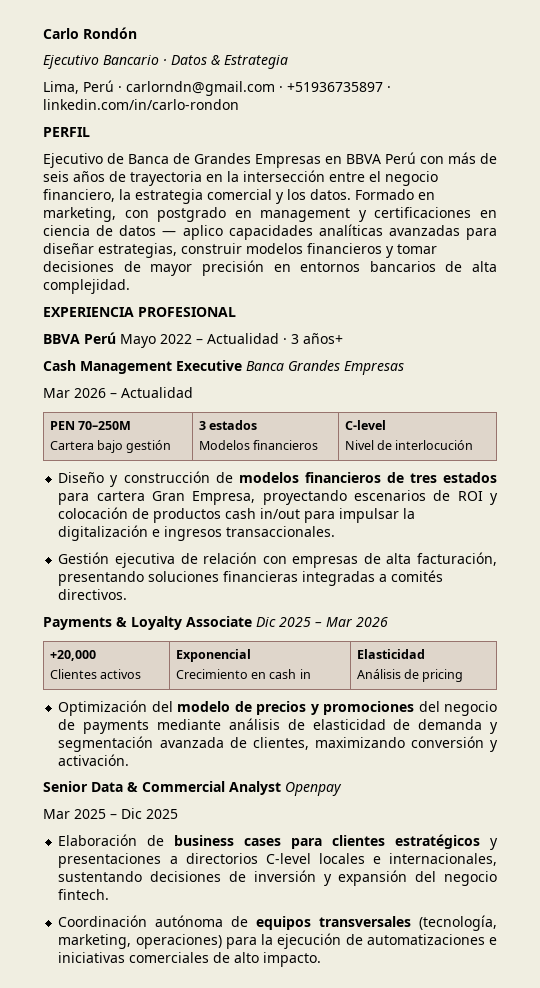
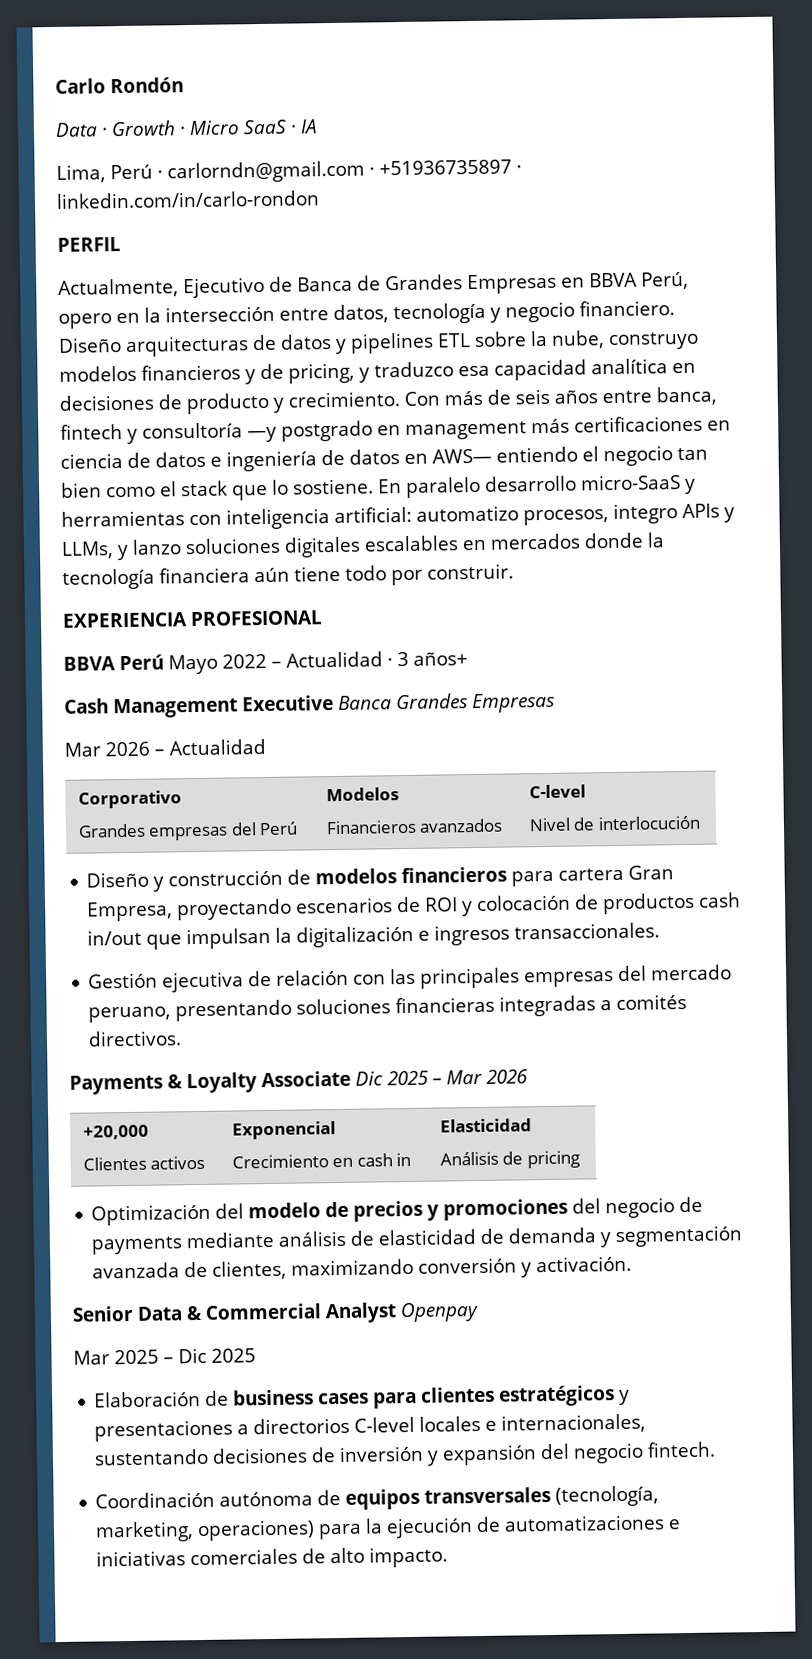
[43,55,288,69] Ejecutivo Bancario · Datos & Estrategia -> [55,119,318,137] Data · Growth · Micro SaaS · IA
(90, 132) none -> [58,278,179,298] Actualmente,
[385,152,497,164] [43,170,438,186] [43,189,435,204] [43,207,149,222] Perú con más de seis años de trayectoria en la intersección entre el negocio financiero, la estrategia comercial y los datos. Formado en marketing, con -> [640,271,689,290] [58,300,675,329] [58,330,699,357] [59,358,696,385] [59,386,717,415] [60,422,277,444] Perú, opero en la intersección entre datos, tecnología y negocio financiero. Diseño arquitecturas de datos y pipelines ETL sobre la nube, construyo modelos financieros y de pricing, y traduzco esa capacidad analítica en decisiones de producto y crecimiento. Con más de seis años entre banca, fintech y consultoría —y
[358,210,367,222] y -> [531,418,570,434] más
[162,224,497,240] [43,243,437,258] [43,260,497,276] [43,279,130,294] — aplico capacidades analíticas avanzadas para diseñar estrategias, construir modelos financieros y tomar decisiones de mayor precisión en entornos bancarios de alta complejidad. -> [210,445,708,472] [61,474,696,501] [61,503,735,530] [61,532,664,561] [62,563,514,590] e ingeniería de datos en AWS— entiendo el negocio tan bien como el stack que lo sostiene. En paralelo desarrollo micro-SaaS y herramientas con inteligencia artificial: automatizo procesos, integro APIs y LLMs, y lanzo soluciones digitales escalables en mercados donde la tecnología financiera aún tiene todo por construir.
[49,421,131,430] [49,440,172,453] [198,420,257,430] [198,440,318,450] PEN 70–250M // Cartera bajo gestión | 3 estados // Modelos financieros -> [77,790,182,809] [77,821,298,841] [325,787,399,802] [325,818,504,835] Corporativo // Grandes empresas del Perú | Modelos // Financieros avanzados
[386,472,497,483] de tres estados -> (508, 875) none
[304,508,400,523] para impulsar -> [146,927,272,950] que impulsan
[292,552,497,568] empresas de alta facturación, -> [389,964,733,989] [88,1006,172,1023] las principales empresas del mercado peruano,

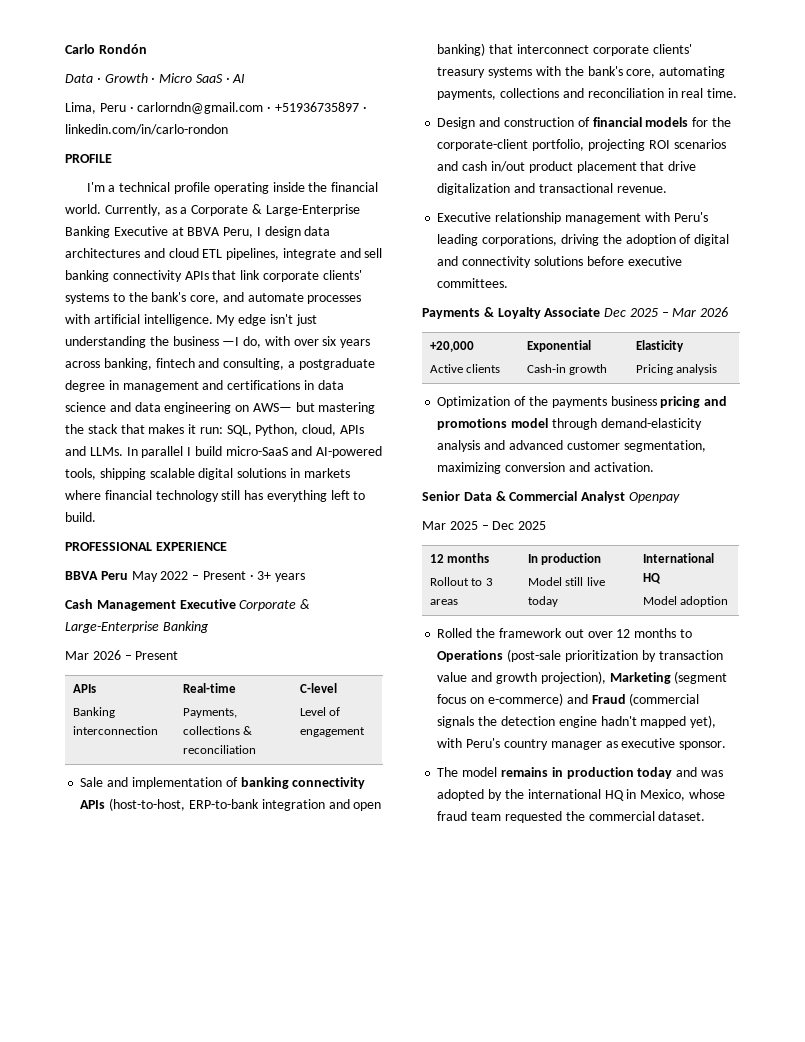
[300,119,318,134] IA -> [232,74,246,83] AI
[110,164,153,180] Perú -> [99,103,126,112] Peru
[57,237,121,252] [58,271,689,299] [58,300,675,329] [58,330,699,357] [59,358,696,385] [59,386,717,415] [60,415,731,444] [60,445,708,472] [61,474,696,501] [61,503,735,530] [61,532,664,561] [62,563,514,590] [62,610,323,628] [63,651,468,675] PERFIL // Actualmente, Ejecutivo de Banca de Grandes Empresas en BBVA Perú, opero en la intersección entre datos, tecnología y negocio financiero. Diseño arquitecturas de datos y pipelines ETL sobre la nube, construyo modelos financieros y de pricing, y traduzco esa capacidad analítica en decisiones de producto y crecimiento. Con más de seis años entre banca, fintech y consultoría —y postgrado en management más certificaciones en ciencia de datos e ingeniería de datos en AWS— entiendo el negocio tan bien como el stack que lo sostiene. En paralelo desarrollo micro-SaaS y herramientas con inteligencia artificial: automatizo procesos, integro APIs y LLMs, y lanzo soluciones digitales escalables en mercados donde la tecnología financiera aún tiene todo por construir. // EXPERIENCIA PROFESIONAL // BBVA Perú Mayo 2022 – Actualidad · 3 años+ -> [65,154,112,163] [86,182,379,194] [65,204,360,216] [65,226,331,238] [65,248,383,260] [65,270,362,282] [65,292,362,304] [65,314,317,326] [65,336,371,348] [65,358,375,370] [65,380,344,392] [65,402,376,414] [65,424,365,436] [65,446,383,458] [65,468,350,480] [65,490,366,502] [65,512,96,522] [65,542,227,551] [65,571,306,582] PROFILE // I'm a technical profile operating inside the financial world. Currently, as a Corporate & Large-Enterprise Banking Executive at BBVA Peru, I design data architectures and cloud ETL pipelines, integrate and sell banking connectivity APIs that link corporate clients' systems to the bank's core, and automate processes with artificial intelligence. My edge isn't just understanding the business —I do, with over six years across banking, fintech and consulting, a postgraduate degree in management and certifications in data science and data engineering on AWS— but mastering the stack that makes it run: SQL, Python, cloud, APIs and LLMs. In parallel I build micro-SaaS and AI-powered tools, shipping scalable digital solutions in markets where financial technology still has everything left to build. // PROFESSIONAL EXPERIENCE // BBVA Peru May 2022 – Present · 3+ years
[338,692,555,714] Banca Grandes Empresas -> [239,599,311,611] [65,621,209,633] Corporate & Large-Enterprise Banking
[169,738,266,756] [77,790,182,809] [77,821,298,841] [325,787,399,802] [325,818,504,835] [528,784,586,799] [528,815,701,832] [86,865,675,892] [87,892,742,922] [87,922,661,950] [88,964,733,993] [88,993,688,1023] [88,1030,183,1047] Actualidad // Corporativo // Grandes empresas del Perú | Modelos // Financieros avanzados | C-level // Nivel de interlocución // Diseño y construcción de modelos financieros para cartera Gran Empresa, proyectando escenarios de ROI y colocación de productos cash in/out que impulsan la digitalización e ingresos transaccionales. // Gestión ejecutiva de relación con las principales empresas del mercado peruano, presentando soluciones financieras integradas a comités directivos. -> [135,651,179,660] [72,684,96,693] [72,707,115,718] [72,726,158,735] [182,683,236,693] [182,708,237,718] [182,726,253,735] [182,745,256,754] [299,683,337,693] [299,707,341,716] [299,727,365,737] [80,777,366,789] [80,798,382,811] [437,43,692,56] [437,66,726,78] [437,88,738,100] [437,117,731,129] [437,139,726,151] [437,161,697,173] [437,183,667,195] [437,212,708,224] [437,234,730,246] [437,256,682,268] [437,278,509,288] Present // APIs // Banking interconnection | Real-time // Payments, collections & reconciliation | C-level // Level of engagement // Sale and implementation of banking connectivity APIs (host-to-host, ERP-to-bank integration and open banking) that interconnect corporate clients' treasury systems with the bank's core, automating payments, collections and reconciliation in real time. // Design and construction of financial models for the corporate-client portfolio, projecting ROI scenarios and cash in/out product placement that drive digitalization and transactional revenue. // Executive relationship management with Peru's leading corporations, driving the adoption of digital and connectivity solutions before executive committees.
[355,1071,383,1086] Dic -> [604,308,627,317] Dec
[82,1155,206,1171] [231,1121,336,1140] [231,1152,411,1169] [439,1118,532,1133] [439,1150,580,1169] [91,1196,704,1226] [91,1225,743,1255] [92,1255,633,1280] Clientes activos | Exponencial // Crecimiento en cash in | Elasticidad // Análisis de pricing // Optimización del modelo de precios y promociones del negocio de payments mediante análisis de elasticidad de demanda y segmentación avanzada de clientes, maximizando conversión y activación. -> [429,364,501,373] [526,340,591,352] [526,364,608,375] [635,340,684,352] [635,364,718,375] [437,396,728,408] [437,418,702,430] [437,440,706,452] [437,462,654,474] Active clients | Exponential // Cash-in growth | Elasticity // Pricing analysis // Optimization of the payments business pricing and promotions model through demand-elasticity analysis and advanced customer segmentation, maximizing conversion and activation.
[178,1347,256,1364] [94,1385,631,1409] [94,1413,647,1442] [94,1441,717,1466] [95,1485,660,1510] [95,1514,682,1543] [96,1546,449,1568] Dic 2025 // Elaboración de business cases para clientes estratégicos y presentaciones a directorios C-level locales e internacionales, sustentando decisiones de inversión y expansión del negocio fintech. // Coordinación autónoma de equipos transversales (tecnología, marketing, operaciones) para la ejecución de automatizaciones e iniciativas comerciales de alto impacto. -> [492,521,547,530] [429,553,490,563] [429,577,493,586] [429,599,458,605] [527,553,602,565] [527,577,605,586] [527,596,558,607] [642,553,714,563] [642,573,661,584] [642,596,729,607] [437,628,692,638] [437,649,723,662] [437,671,728,684] [437,693,700,706] [437,715,717,728] [437,738,727,750] [437,767,723,779] [437,789,725,801] [437,811,706,823] Dec 2025 // 12 months // Rollout to 3 areas | In production // Model still live today | International HQ // Model adoption // Rolled the framework out over 12 months to Operations (post-sale prioritization by transaction value and growth projection), Marketing (segment focus on e-commerce) and Fraud (commercial signals the detection engine hadn't mapped yet), with Peru's country manager as executive sponsor. // The model remains in production today and was adopted by the international HQ in Mexico, whose fraud team requested the commercial dataset.

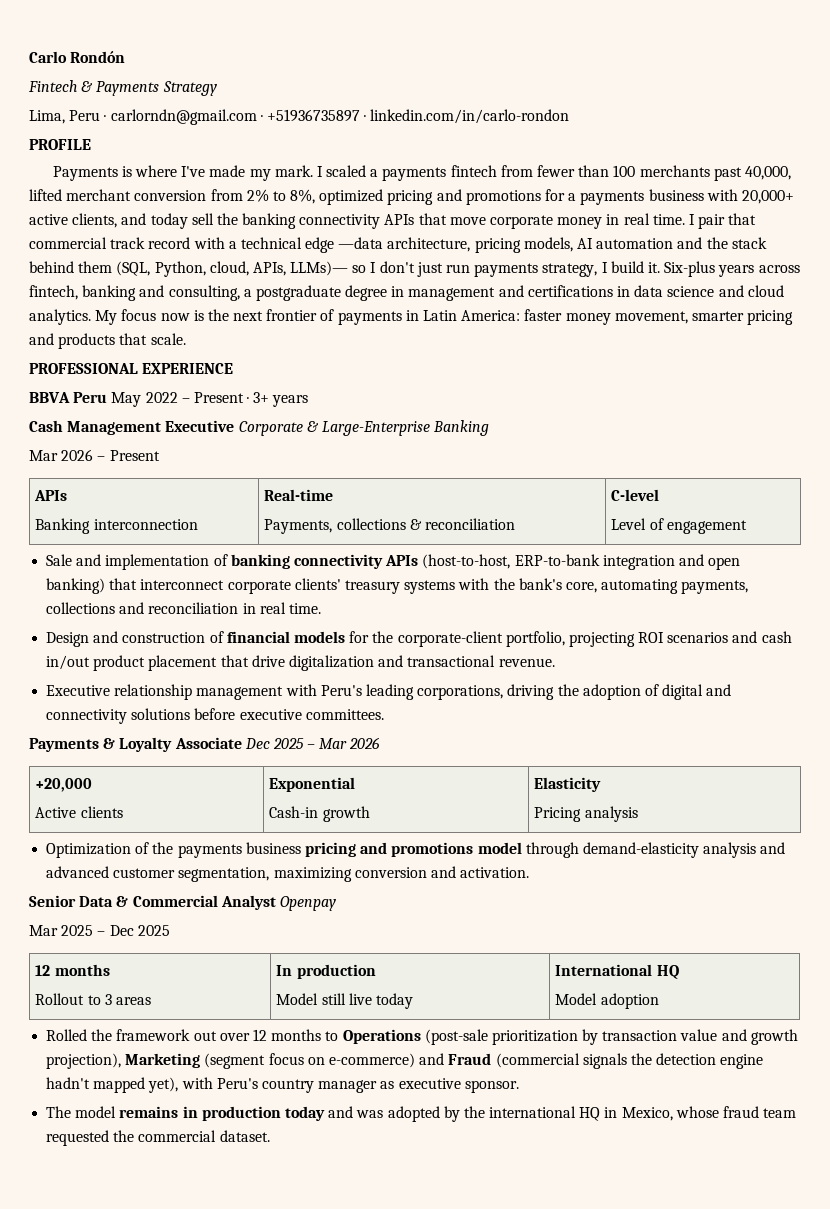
[65,73,246,83] Data · Growth · Micro SaaS · AI -> [28,80,217,96] Fintech & Payments Strategy
[86,182,379,194] [65,204,360,216] [65,226,331,238] [65,248,383,260] [65,270,362,282] [65,292,362,304] [65,314,317,326] [65,336,371,348] [65,358,195,370] I'm a technical profile operating inside the financial world. Currently, as a Corporate & Large-Enterprise Banking Executive at BBVA Peru, I design data architectures and cloud ETL pipelines, integrate and sell banking connectivity APIs that link corporate clients' systems to the bank's core, and automate processes with artificial intelligence. My edge isn't just understanding the business —I do, with over six years across banking, fintech -> [52,165,791,181] [29,189,794,205] [29,213,757,229] [29,237,767,253] [29,261,800,277] [29,285,137,301] Payments is where I've made my mark. I scaled a payments fintech from fewer than 100 merchants past 40,000, lifted merchant conversion from 2% to 8%, optimized pricing and promotions for a payments business with 20,000+ active clients, and today sell the banking connectivity APIs that move corporate money in real time. I pair that commercial track record with a technical edge —data architecture, pricing models, AI automation and the stack behind them (SQL, Python, cloud, APIs, LLMs)— so I don't just run payments strategy, I build it. Six-plus years across fintech, banking
[134,402,376,414] [65,424,365,436] [65,446,383,458] [65,468,350,480] [65,490,366,502] [65,512,96,522] data engineering on AWS— but mastering the stack that makes it run: SQL, Python, cloud, APIs and LLMs. In parallel I build micro-SaaS and AI-powered tools, shipping scalable digital solutions in markets where financial technology still has everything left to build. -> [747,285,784,297] [29,309,794,325] [29,333,186,349] cloud analytics. My focus now is the next frontier of payments in Latin America: faster money movement, smarter pricing and products that scale.

